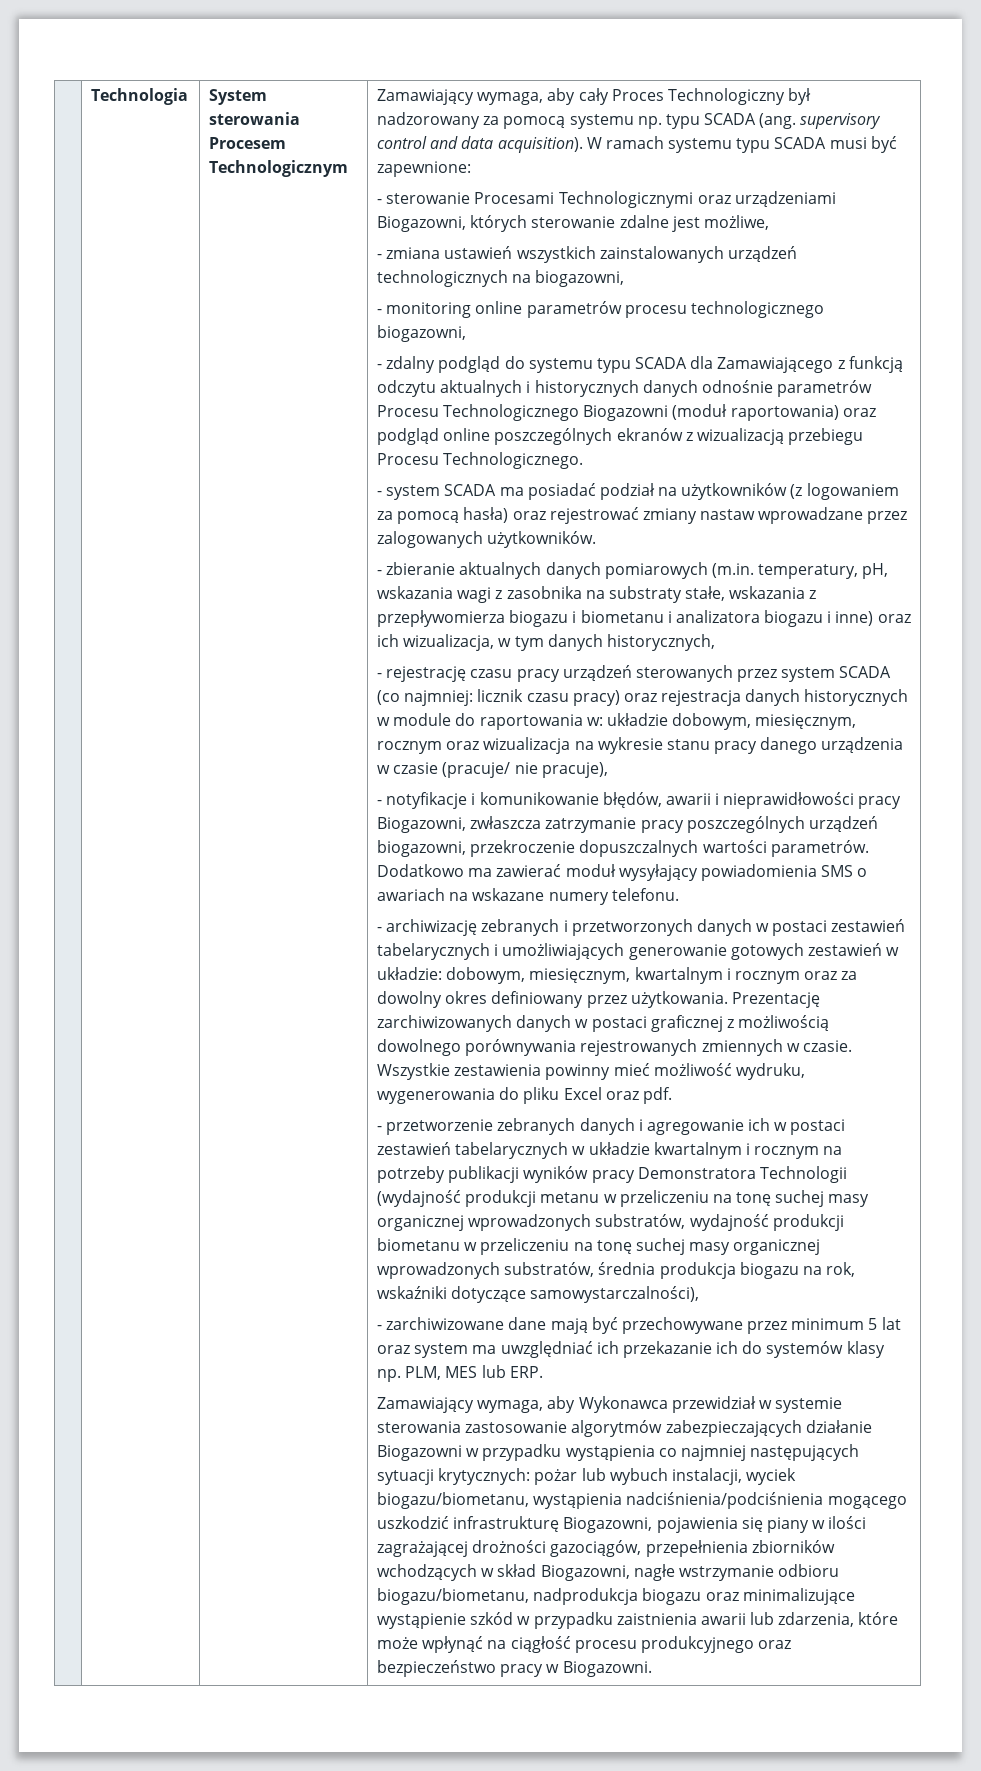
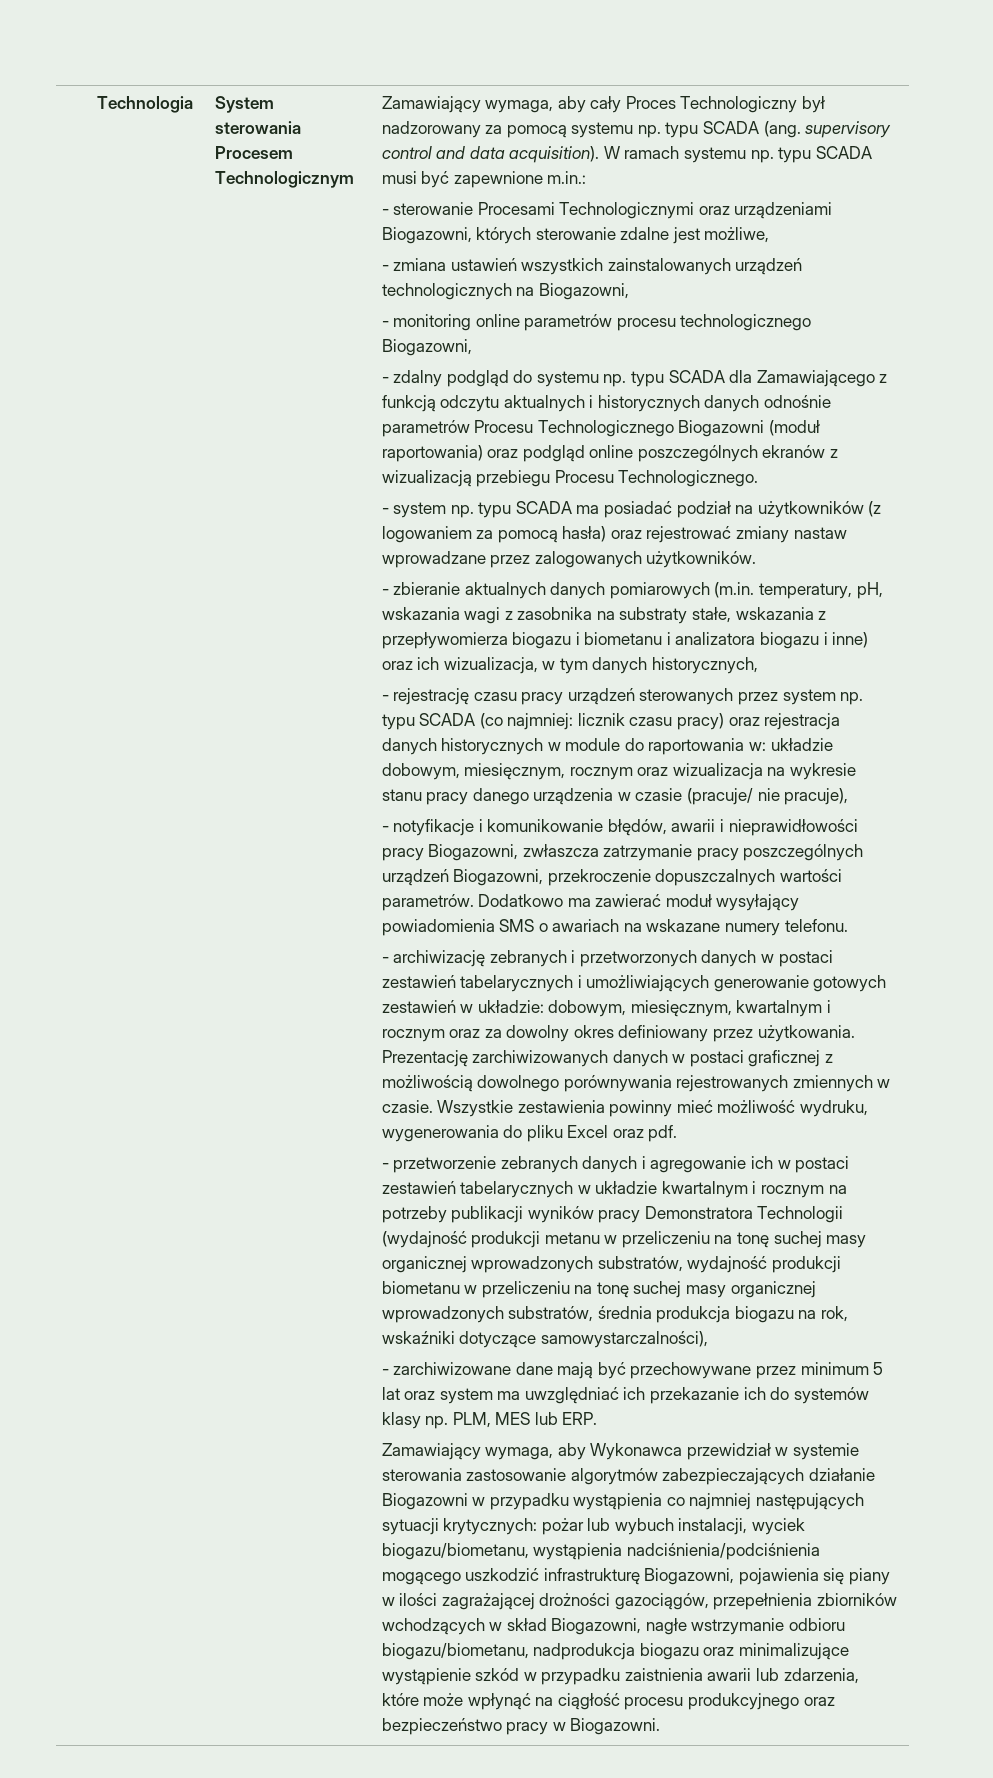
(733, 145) none -> [750,150,774,163] np.
[376,161,471,177] zapewnione: -> [453,171,587,188] zapewnione m.in.:
[535,270,625,287] biogazowni, -> [538,283,629,300] Biogazowni,
[376,325,466,342] biogazowni, -> [381,339,472,356] Biogazowni,
(593, 365) none -> [603,374,627,387] np.
(441, 492) none -> [450,502,512,518] np. typu
(836, 674) none -> [840,692,864,705] [381,714,415,730] np. typu
[376,840,466,857] biogazowni, -> [453,869,544,886] Biogazowni,

